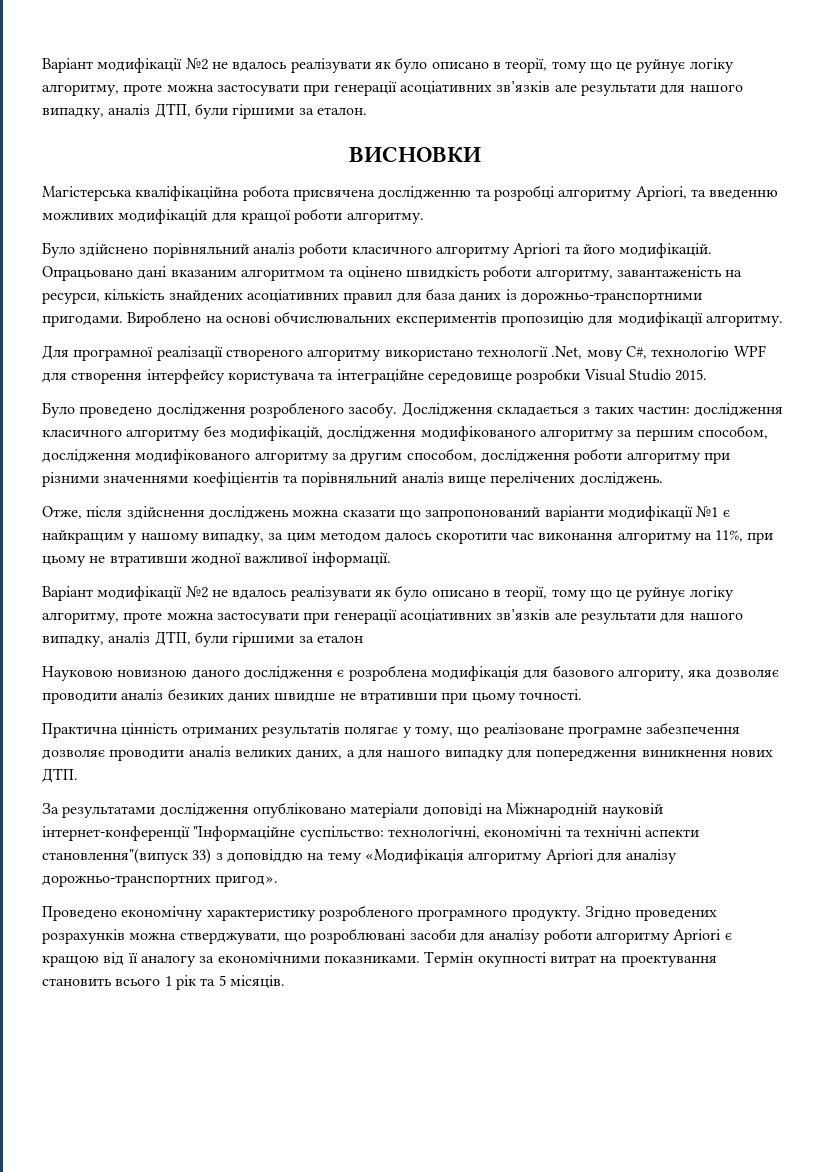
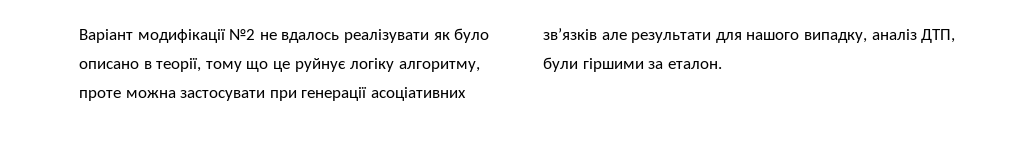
[348,147,481,163] [42,185,779,201] [42,208,424,224] [42,242,713,258] [42,265,743,281] [42,288,702,304] [42,311,783,327] [42,345,766,361] [42,368,708,384] [42,402,784,418] [42,425,768,441] [42,448,730,464] [42,472,663,487] [42,506,730,521] [42,530,774,544] [42,552,391,567] [42,585,734,601] [42,609,743,624] [42,631,363,647] [42,665,779,681] [42,688,582,704] [42,722,741,738] [42,746,773,761] [42,768,78,783] [42,802,663,818] [42,826,700,841] [42,848,678,864] [42,875,279,887] [42,905,718,921] [42,928,732,944] [42,951,717,967] [42,975,285,990] // ВИСНОВКИ // Магістерська кваліфікаційна робота присвячена дослідженню та розробці алгоритму Apriori, та введенню можливих модифікацій для кращої роботи алгоритму. // Було здійснено порівняльний аналіз роботи класичного алгоритму Apriori та його модифікацій. Опрацьовано дані вказаним алгоритмом та оцінено швидкість роботи алгоритму, завантаженість на ресурси, кількість знайдених асоціативних правил для база даних із дорожньо-транспортними пригодами. Вироблено на основі обчислювальних експериментів пропозицію для модифікації алгоритму. // Для програмної реалізації створеного алгоритму використано технології .Net, мову C#, технологію WPF для створення інтерфейсу користувача та інтеграційне середовище розробки Visual Studio 2015. // Було проведено дослідження розробленого засобу. Дослідження складається з таких частин: дослідження класичного алгоритму без модифікацій, дослідження модифікованого алгоритму за першим способом, дослідження модифікованого алгоритму за другим способом, дослідження роботи алгоритму при різними значеннями коефіцієнтів та порівняльний аналіз вище перелічених досліджень. // Отже, після здійснення досліджень можна сказати що запропонований варіанти модифікації №1 є найкращим у нашому випадку, за цим методом далось скоротити час виконання алгоритму на 11%, при цьому не втративши жодної важливої інформації. // Варіант модифікації №2 не вдалось реалізувати як було описано в теорії, тому що це руйнує логіку алгоритму, проте можна застосувати при генерації асоціативних зв’язків але результати для нашого випадку, аналіз ДТП, були гіршими за еталон // Науковою новизною даного дослідження є розроблена модифікація для базового алгориту, яка дозволяє проводити аналіз безиких даних швидше не втративши при цьому точності. // Практична цінність отриманих результатів полягає у тому, що реалізоване програмне забезпечення дозволяє проводити аналіз великих даних, а для нашого випадку для попередження виникнення нових ДТП. // За результатами дослідження опубліковано матеріали доповіді на Міжнародній науковій інтернет-конференції "Інформаційне суспільство: технологічні, економічні та технічні аспекти становлення"(випуск 33) з доповіддю на тему «Модифікація алгоритму Apriori для аналізу дорожньо-транспортних пригод». // Проведено економічну характеристику розробленого програмного продукту. Згідно проведених розрахунків можна стверджувати, що розроблювані засоби для аналізу роботи алгоритму Apriori є кращою від її аналогу за економічними показниками. Термін окупності витрат на проектування становить всього 1 рік та 5 місяців. -> (722, 65) none

